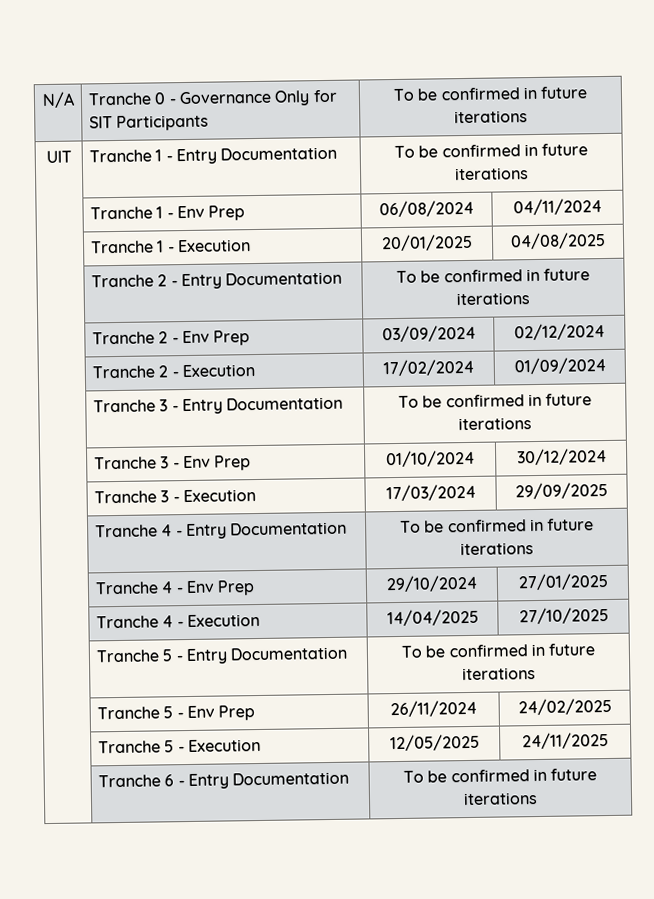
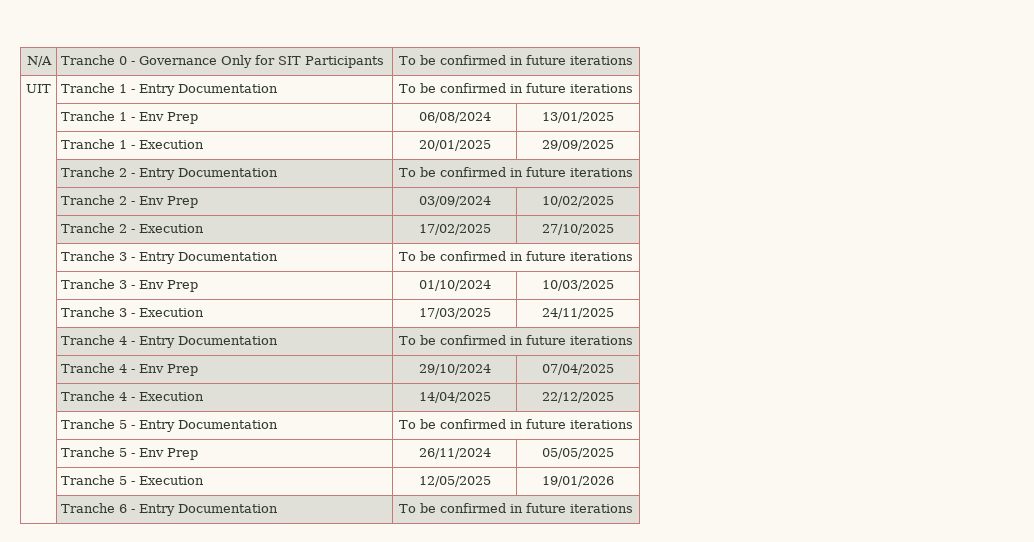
[513,198,602,216] 04/11/2024 -> [542,112,614,123] 13/01/2025
[510,232,606,250] 04/08/2025 -> [542,140,614,151] 29/09/2025
[514,323,605,341] 02/12/2024 -> [542,196,614,207] 10/02/2025
[383,358,474,377] [513,357,606,375] 17/02/2024 | 01/09/2024 -> [418,224,491,235] [542,224,614,235] 17/02/2025 | 27/10/2025
[516,448,607,466] 30/12/2024 -> [542,280,614,291] 10/03/2025
[385,483,476,502] [515,481,608,500] 17/03/2024 | 29/09/2025 -> [418,308,491,319] [542,308,614,319] 17/03/2025 | 24/11/2025
[517,572,609,591] 27/01/2025 -> [542,364,614,375] 07/04/2025
[518,606,609,625] 27/10/2025 -> [542,392,614,403] 22/12/2025
[517,697,612,716] 24/02/2025 -> [542,448,614,459] 05/05/2025
[522,732,609,750] 24/11/2025 -> [542,476,614,487] 19/01/2026

